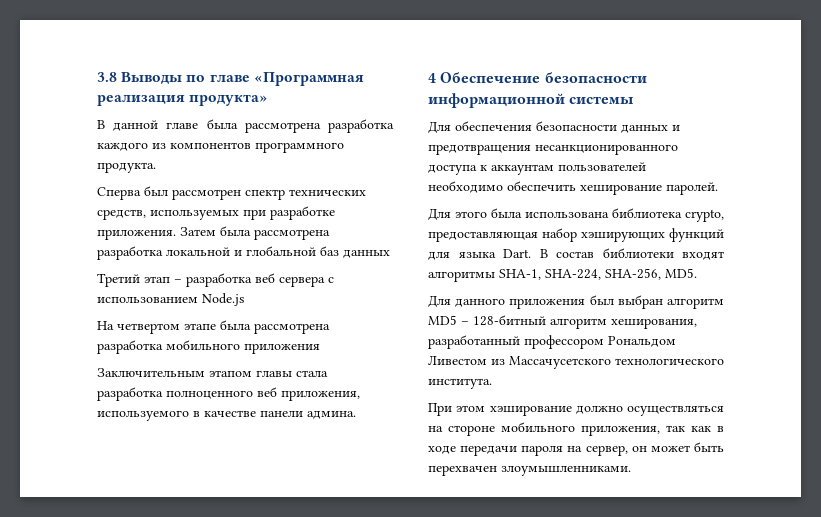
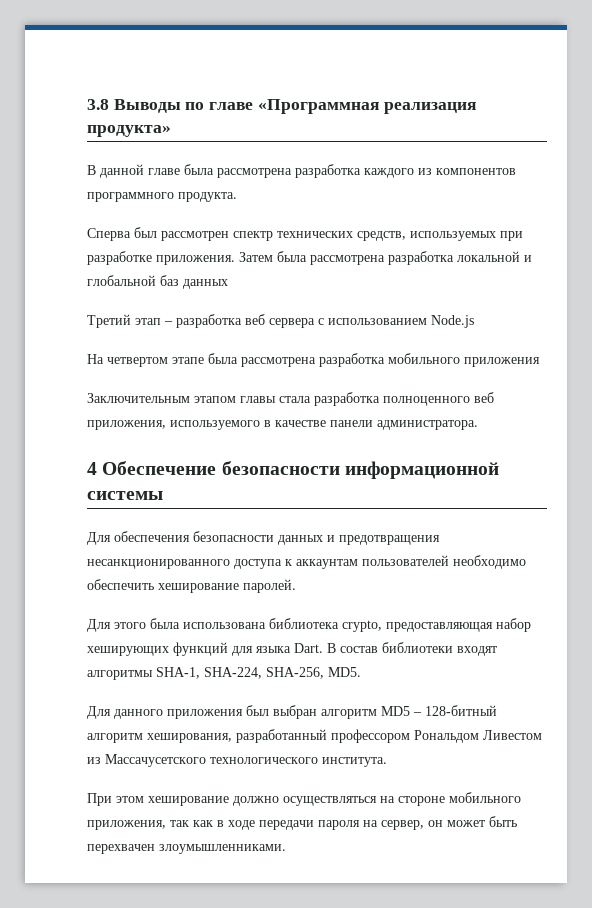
[307,411,356,419] админа. -> [377,420,478,430] администратора.
[581,231,665,242] хэширующих -> [87,646,169,656] хеширующих
[489,405,572,416] хэширование -> [148,796,229,806] хеширование

